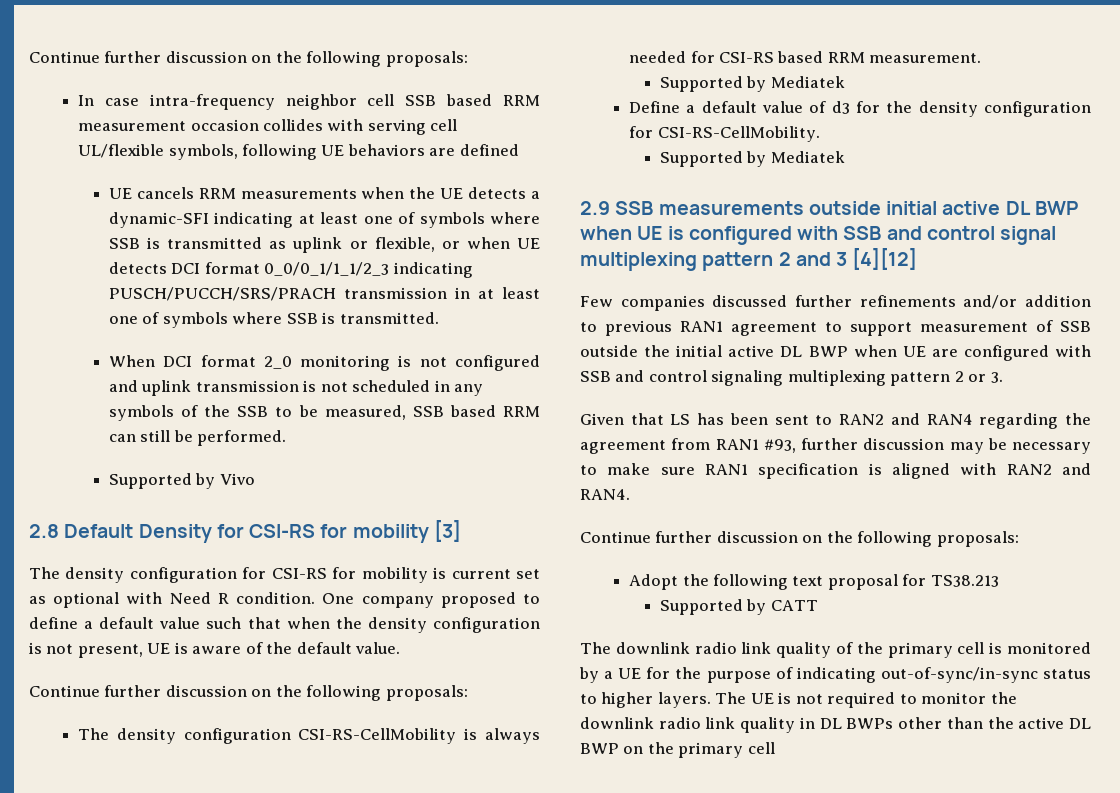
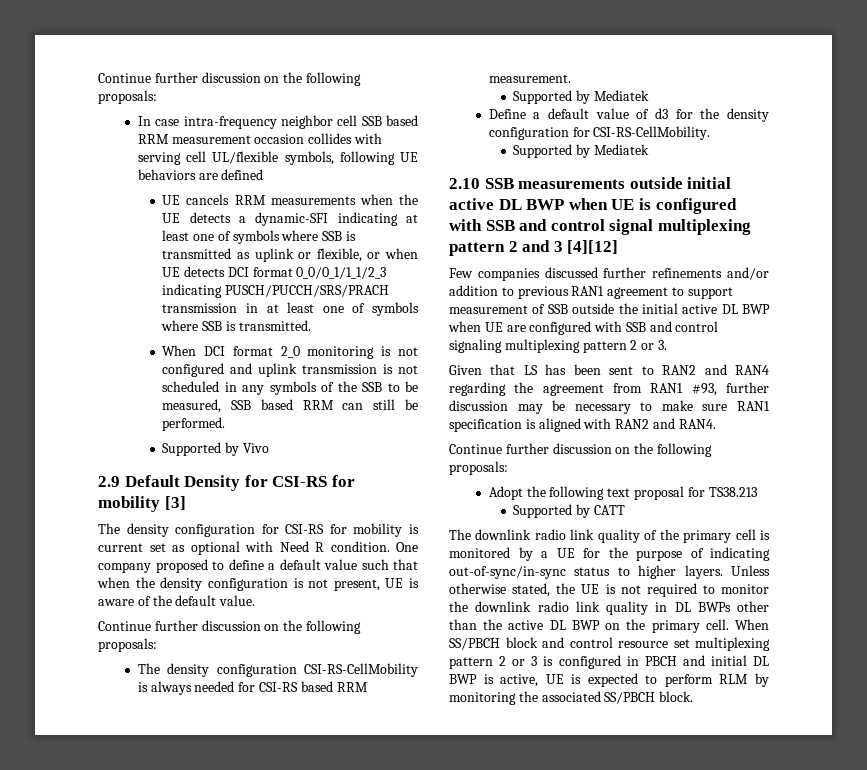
[29,524,59,538] 2.8 -> [98,476,120,487] 2.9
[580,201,610,215] 2.9 -> [449,178,480,189] 2.10
[715,692,747,704] The -> [731,565,770,576] [449,583,576,597] Unless otherwise stated, the
[747,742,775,754] cell -> [705,619,769,630] [449,637,770,651] [449,655,769,669] [449,673,769,687] [449,691,694,705] cell. When SS/PBCH block and control resource set multiplexing pattern 2 or 3 is configured in PBCH and initial DL BWP is active, UE is expected to perform RLM by monitoring the associated SS/PBCH block.

